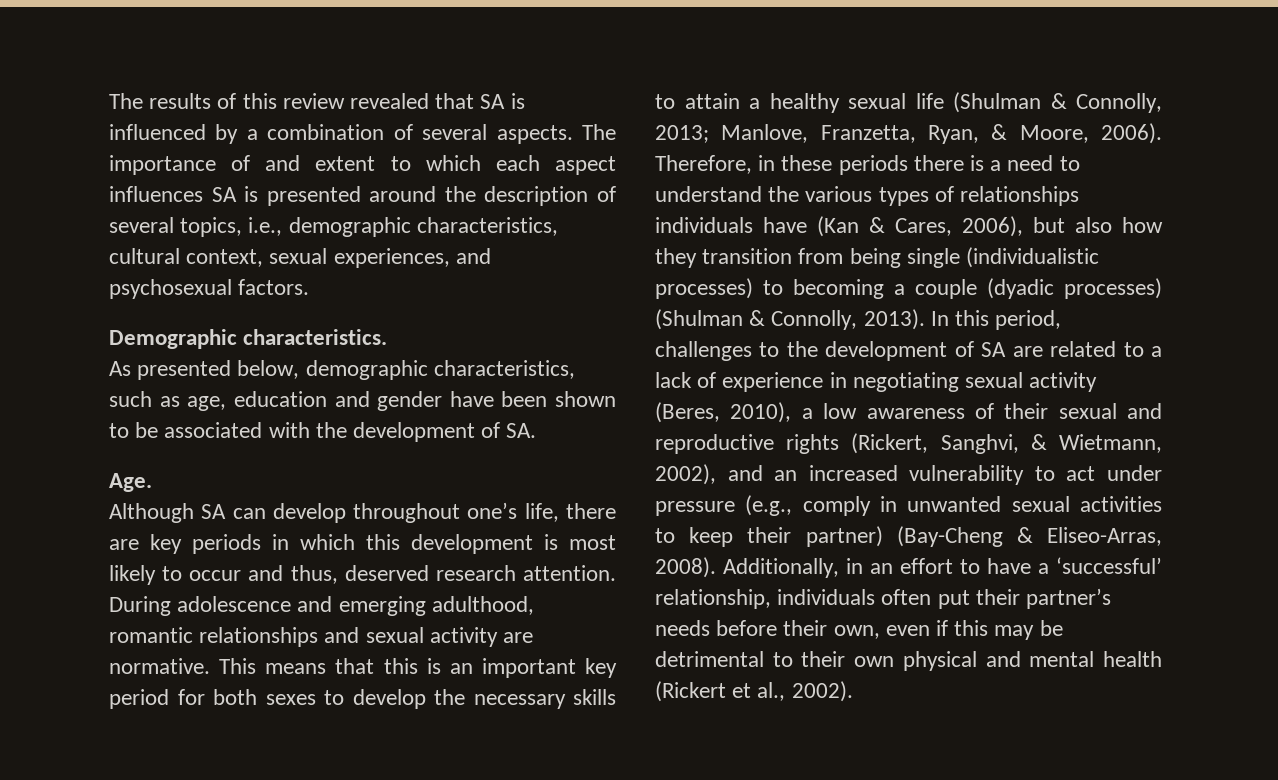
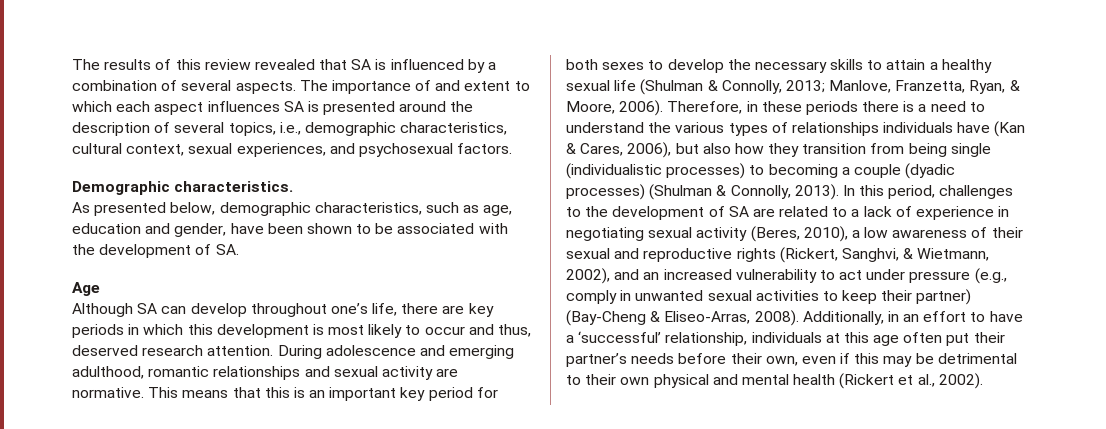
[377,391,443,411] gender -> [174,223,227,237] gender,
[109,473,152,492] Age. -> [72,282,100,296] Age
(876, 597) none -> [825,332,900,346] at this age

